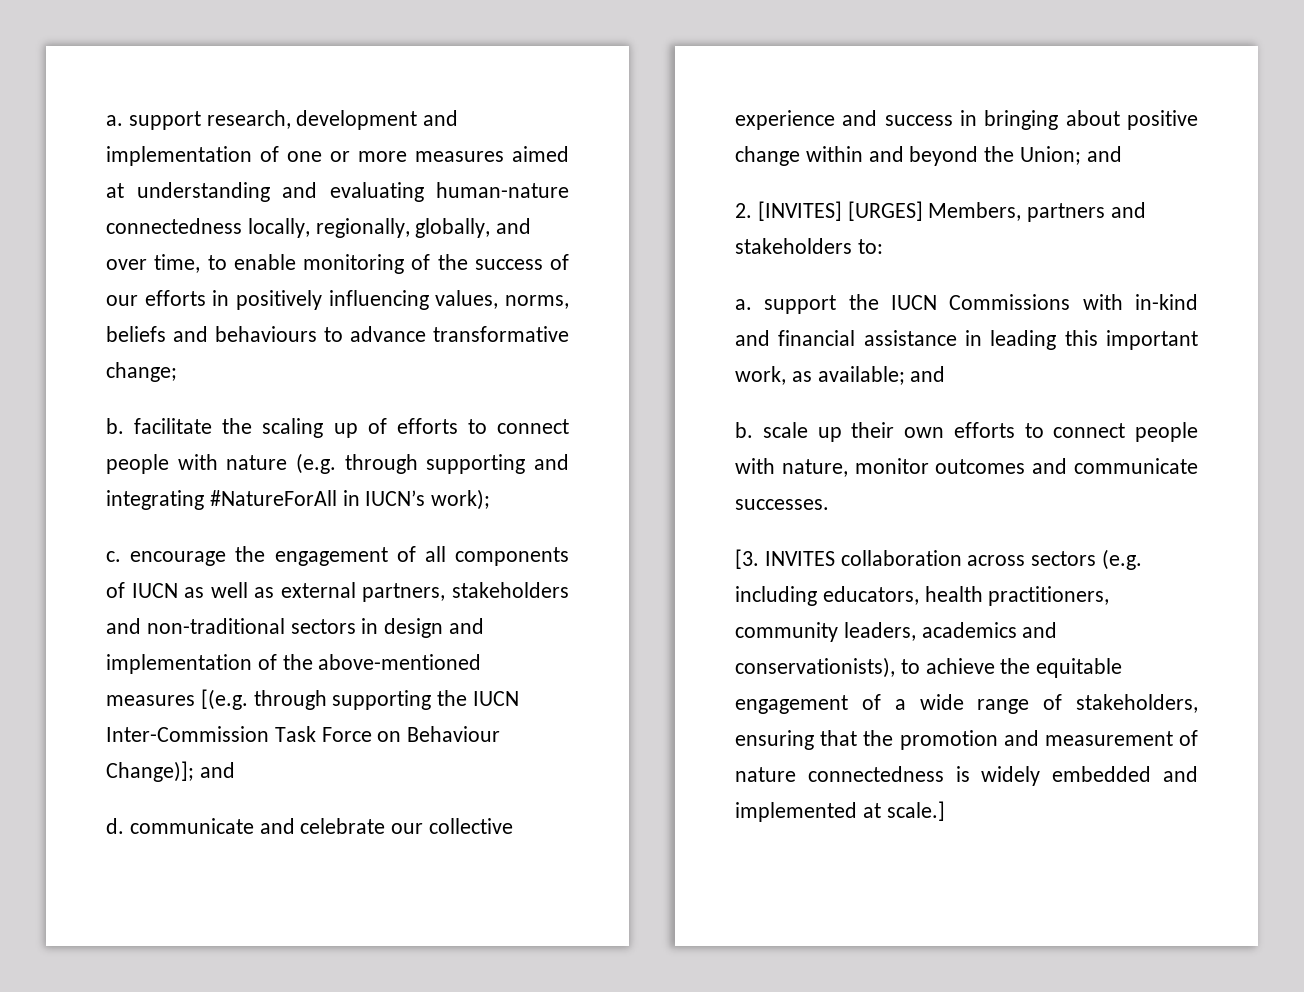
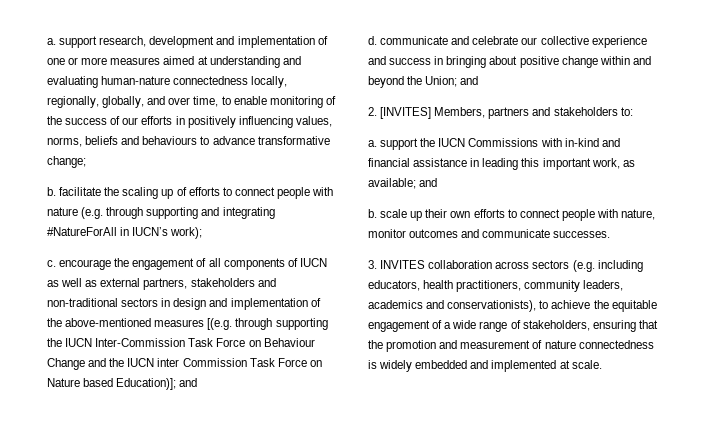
[106,761,194,782] Change)]; -> [47,358,322,370] [47,378,177,390] Change and the IUCN inter Commission Task Force on Nature based Education)];
[847,201,923,221] [URGES] -> (432, 113) none
[735,549,759,569] [3. -> [368,260,377,269] 3.
[886,801,945,821] scale.] -> [571,360,602,369] scale.

